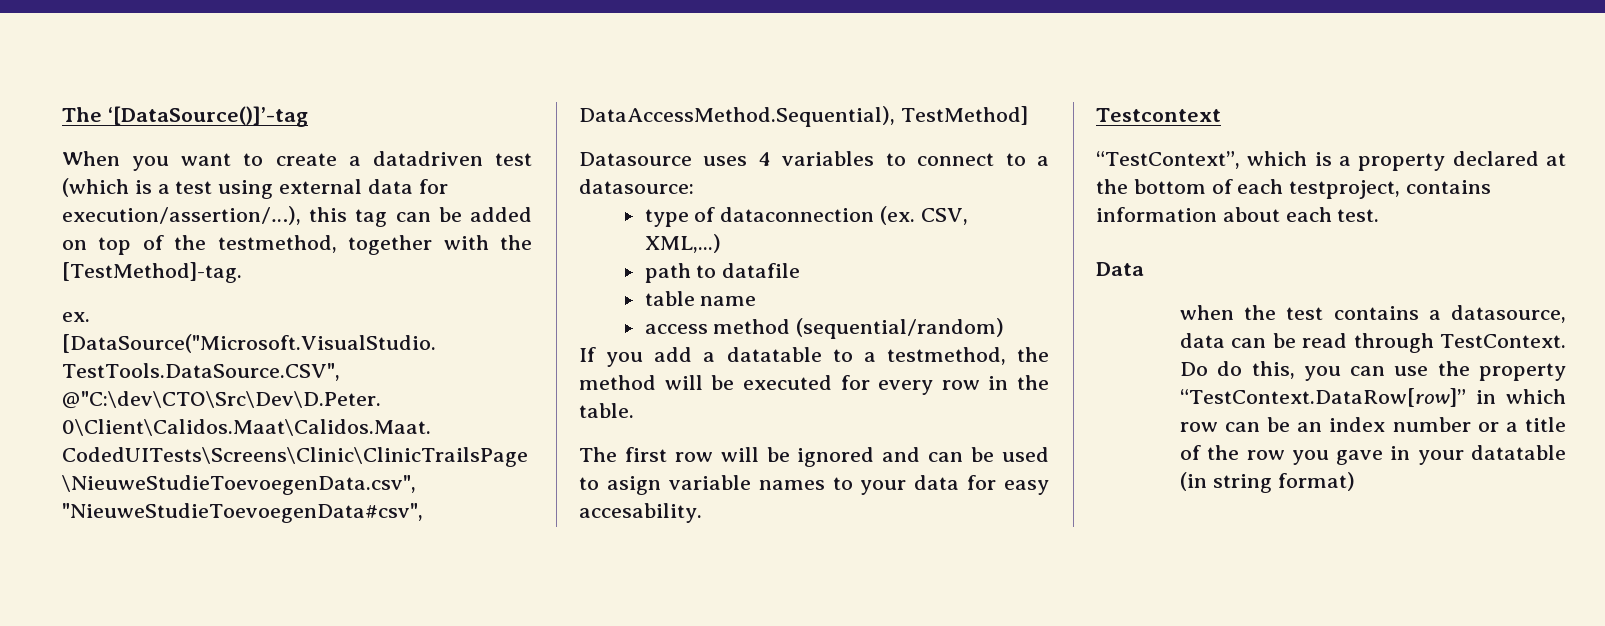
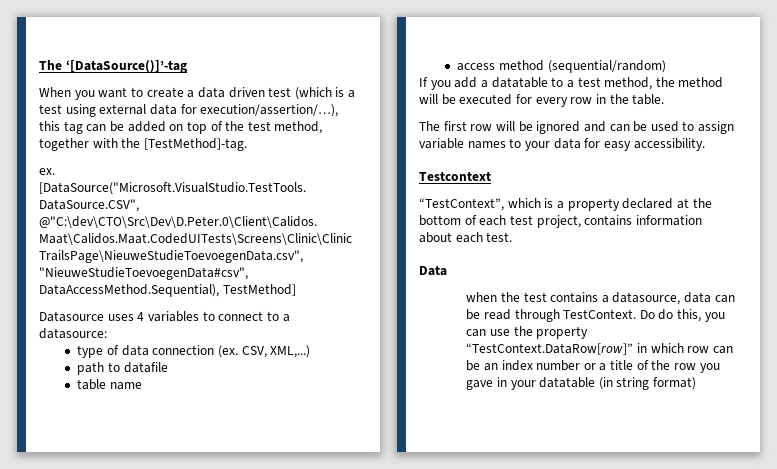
[372,151,483,166] datadriven -> [197,87,265,98] data driven
[217,235,337,253] testmethod, -> [247,121,323,134] test method,
[720,207,875,222] dataconnection -> [121,345,215,356] data connection
[886,347,1006,365] testmethod, -> [577,77,653,90] test method,
[606,476,661,495] asign -> [698,121,735,134] assign
[579,503,702,523] accesability. -> [633,138,705,151] accessibility.
[1289,180,1401,199] testproject, -> [509,215,581,228] test project,

